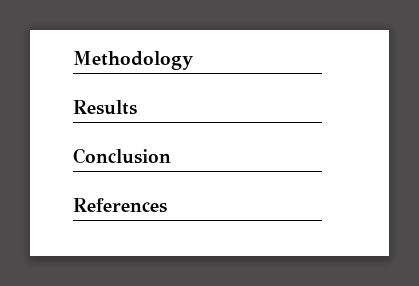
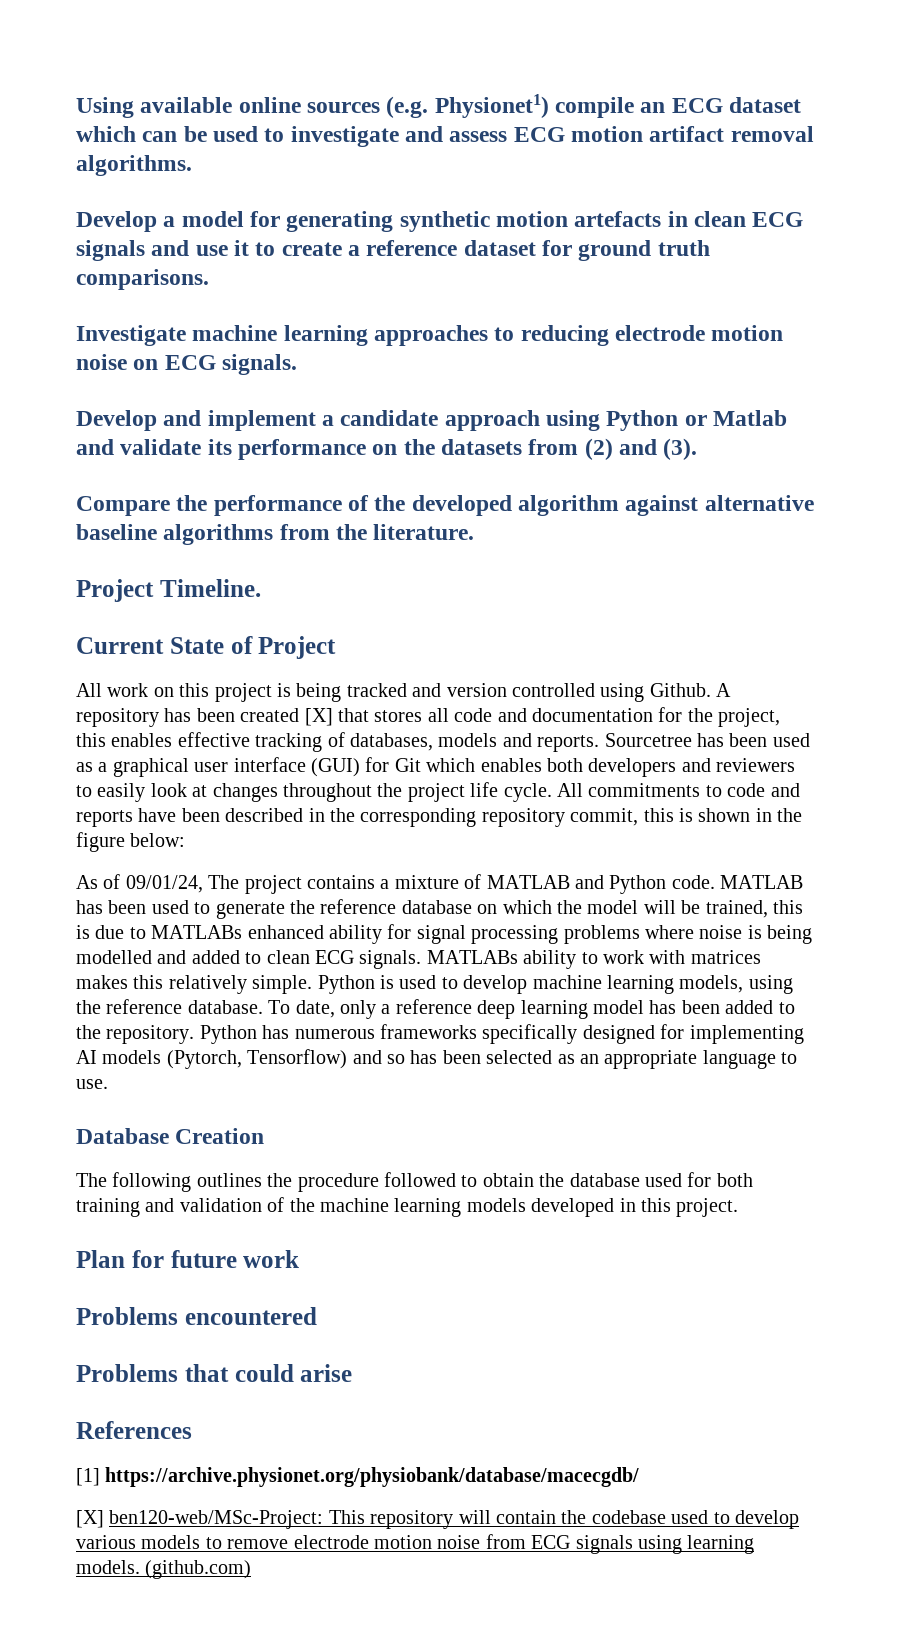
[73,51,194,70] [73,100,137,115] [73,148,171,164] [73,198,167,213] Methodology // Results // Conclusion // References -> [76,94,802,118] [76,126,814,147] [76,155,192,176] [76,211,804,232] [76,240,710,261] [76,269,209,290] [76,325,784,346] [76,354,298,375] [76,410,788,431] [76,438,698,460] [76,495,814,516] [76,524,475,545] [76,579,261,602] [76,636,337,659] [76,683,732,702] [76,707,781,727] [76,732,810,752] [76,757,796,777] [76,782,800,802] [76,808,803,827] [76,832,186,852] [76,874,804,894] [76,899,803,919] [76,924,813,944] [76,950,761,969] [76,975,793,994] [76,999,795,1019] [76,1024,804,1044] [76,1049,798,1069] [76,1079,108,1089] [76,1128,265,1144] [76,1172,753,1192] [76,1197,739,1217] [76,1250,300,1268] [76,1307,317,1325] [76,1364,353,1382] [76,1421,192,1439] [76,1467,640,1487] [76,1510,799,1529] [76,1534,755,1554] [76,1560,252,1579] Using available online sources (e.g. Physionet1) compile an ECG dataset which can be used to investigate and assess ECG motion artifact removal algorithms. // Develop a model for generating synthetic motion artefacts in clean ECG signals and use it to create a reference dataset for ground truth comparisons. // Investigate machine learning approaches to reducing electrode motion noise on ECG signals. // Develop and implement a candidate approach using Python or Matlab and validate its performance on the datasets from (2) and (3). // Compare the performance of the developed algorithm against alternative baseline algorithms from the literature. // Project Timeline. // Current State of Project // All work on this project is being tracked and version controlled using Github. A repository has been created [X] that stores all code and documentation for the project, this enables effective tracking of databases, models and reports. Sourcetree has been used as a graphical user interface (GUI) for Git which enables both developers and reviewers to easily look at changes throughout the project life cycle. All commitments to code and reports have been described in the corresponding repository commit, this is shown in the figure below: // As of 09/01/24, The project contains a mixture of MATLAB and Python code. MATLAB has been used to generate the reference database on which the model will be trained, this is due to MATLABs enhanced ability for signal processing problems where noise is being modelled and added to clean ECG signals. MATLABs ability to work with matrices makes this relatively simple. Python is used to develop machine learning models, using the reference database. To date, only a reference deep learning model has been added to the repository. Python has numerous frameworks specifically designed for implementing AI models (Pytorch, Tensorflow) and so has been selected as an appropriate language to use. // Database Creation // The following outlines the procedure followed to obtain the database used for both training and validation of the machine learning models developed in this project. // Plan for future work // Problems encountered // Problems that could arise // References // [1] https://archive.physionet.org/physiobank/database/macecgdb/ // [X] ben120-web/MSc-Project: This repository will contain the codebase used to develop various models to remove electrode motion noise from ECG signals using learning models. (github.com)

